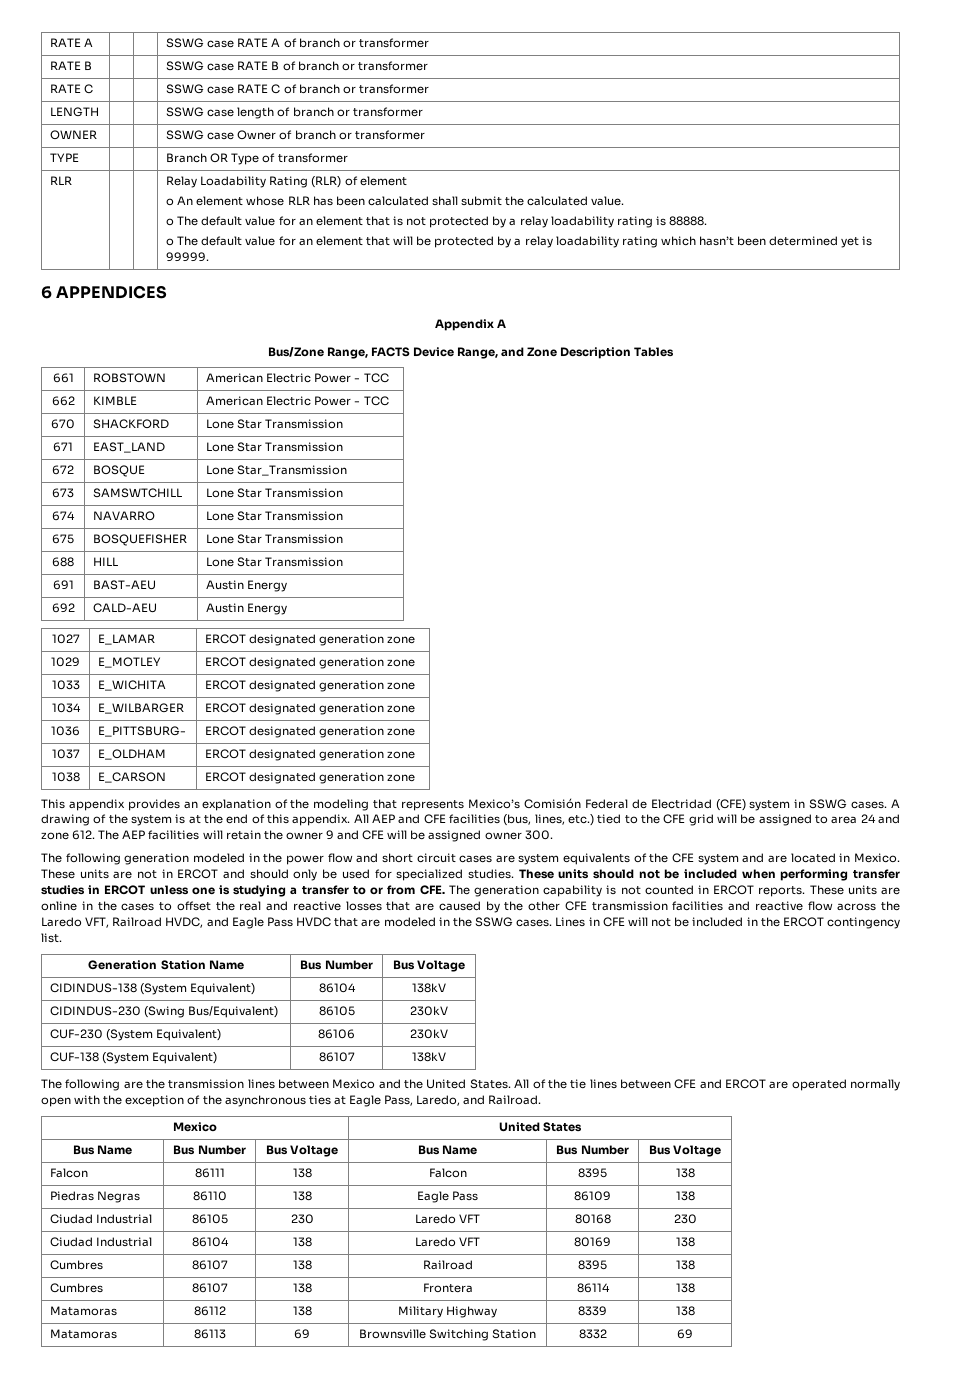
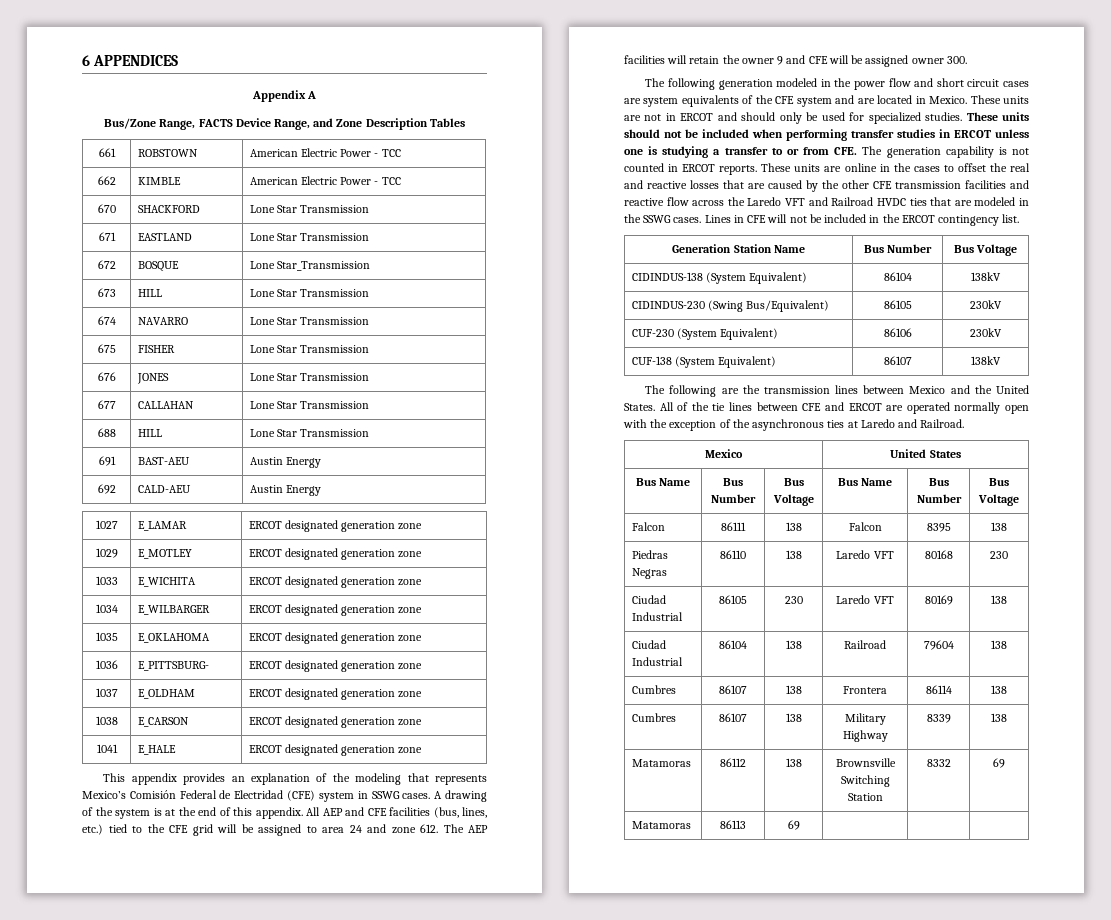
[50,38,94,47] [166,38,429,48] [50,61,93,71] [166,61,428,71] [50,84,94,94] [166,84,429,94] [50,107,100,117] [166,107,423,119] [50,130,98,140] [166,130,425,140] [50,153,80,162] [166,153,348,165] [50,176,73,185] [166,176,407,188] [166,196,625,206] [166,216,707,228] [166,236,873,248] [166,252,210,262] RATE A | | | SSWG case RATE A of branch or transformer // RATE B | | | SSWG case RATE B of branch or transformer // RATE C | | | SSWG case RATE C of branch or transformer // LENGTH | | | SSWG case length of branch or transformer // OWNER | | | SSWG case Owner of branch or transformer // TYPE | | | Branch OR Type of transformer // RLR | | | Relay Loadability Rating (RLR) of element // o An element whose RLR has been calculated shall submit the calculated value. // o The default value for an element that is not protected by a relay loadability rating is 88888. // o The default value for an element that will be protected by a relay loadability rating which hasn’t been determined yet is 99999. // -> (82, 60) none
[93,442,166,453] EAST_LAND -> [137,233,192,241] EASTLAND
[93,488,183,498] SAMSWTCHILL -> [137,289,162,297] HILL
[93,534,188,546] BOSQUEFISHER -> [137,345,175,353] [249,345,370,353] [97,372,116,381] [136,373,169,384] [249,373,370,381] [97,400,116,409] [137,401,194,409] FISHER | Lone Star Transmission // 676 | JONES | Lone Star Transmission // 677 | CALLAHAN
(416, 709) none -> [95,632,118,641] [137,633,210,643] [248,632,423,644] // 1035 | E_OKLAHOMA | ERCOT designated generation zone
(416, 778) none -> [96,744,118,753] [137,745,176,755] [248,744,423,756] // 1041 | E_HALE | ERCOT designated generation zone
[85,917,332,929] VFT, Railroad HVDC, and Eagle Pass HVDC -> [785,197,927,206] VFT and Railroad HVDC ties
[348,1095,461,1107] Eagle Pass, Laredo, -> [860,419,895,428] Laredo
[416,1191,479,1203] [574,1191,611,1201] [675,1191,695,1201] Eagle Pass | 86109 | 138 -> [836,550,894,559] [924,550,953,559] [990,551,1008,559] Laredo VFT | 80168 | 230
[574,1214,611,1224] [673,1214,697,1224] 80168 | 230 -> [924,595,953,605] [991,595,1007,604] 80169 | 138
[414,1237,481,1247] [574,1237,611,1247] [675,1237,695,1247] [50,1260,104,1270] [191,1260,228,1270] [292,1260,312,1270] | Laredo VFT | 80169 | 138 // Cumbres | 86107 | 138 -> (802, 644) none
[578,1260,607,1270] 8395 -> [923,640,954,650] 79604
[50,1306,118,1316] [193,1306,226,1316] Matamoras | 86112 -> [631,713,676,722] [719,713,747,722] Cumbres | 86107
[193,1329,226,1339] [294,1329,310,1339] 86113 | 69 -> [720,758,746,767] [785,758,802,767] 86112 | 138
(693, 1334) none -> [631,821,691,829] [720,820,746,829] [787,820,800,830] // Matamoras | 86113 | 69 | | |

